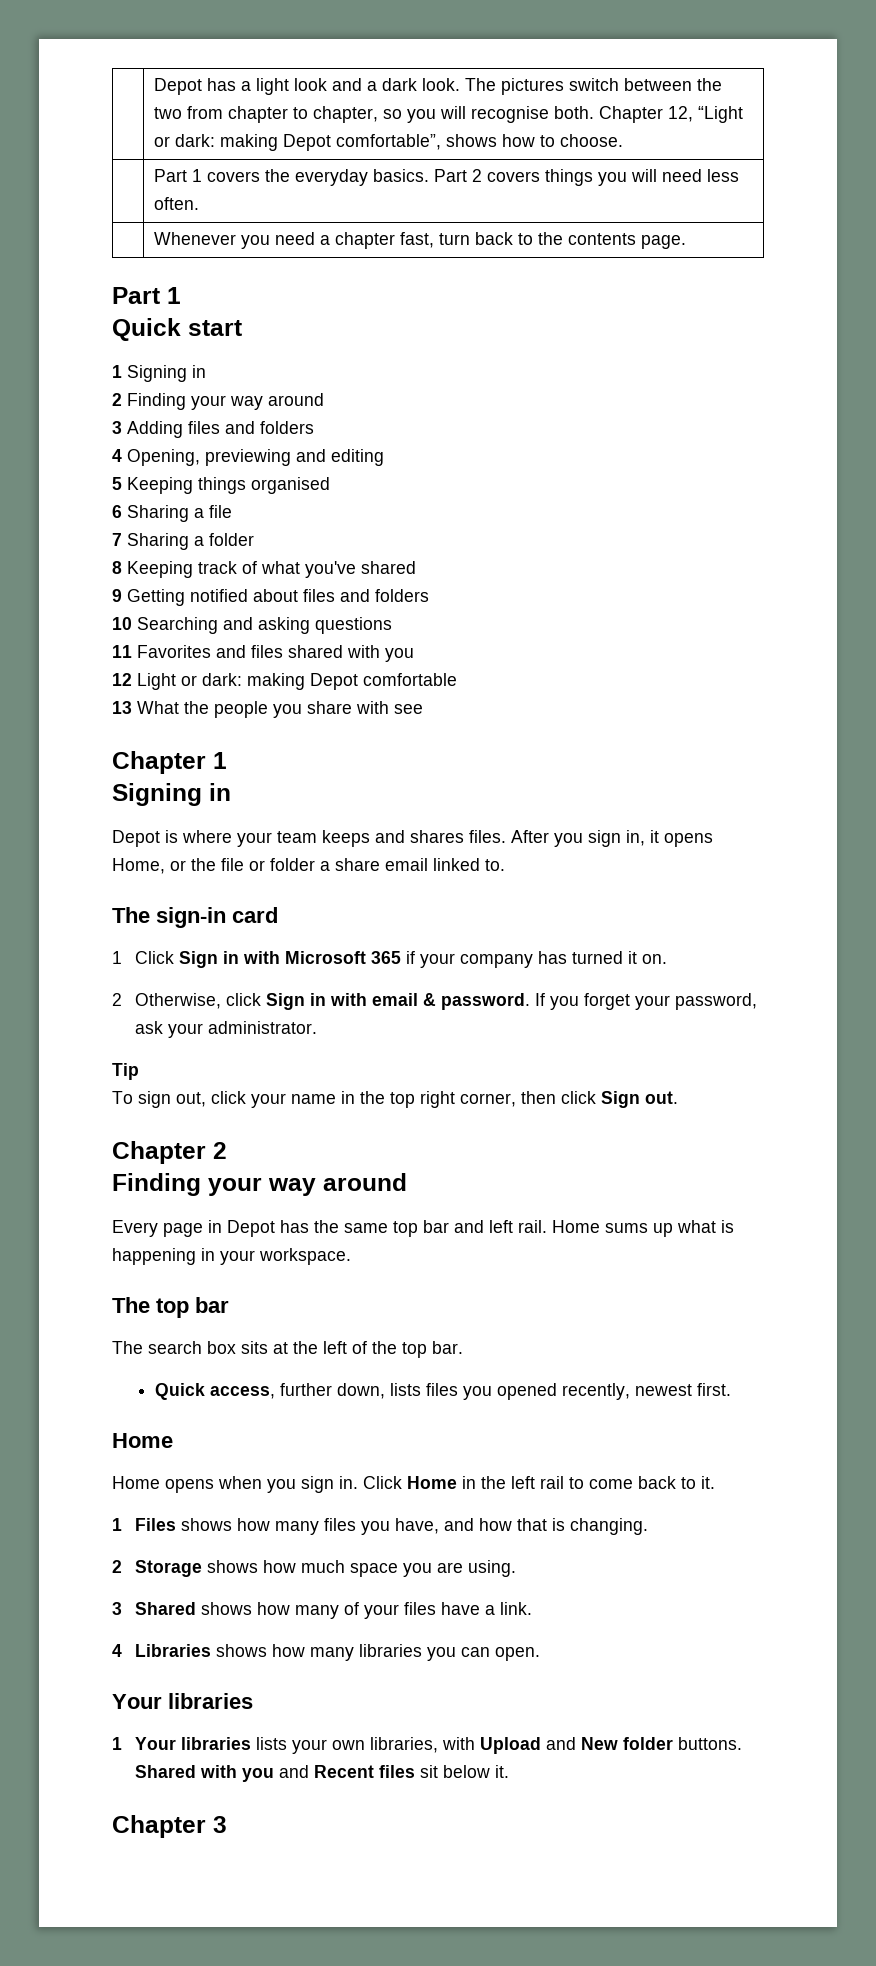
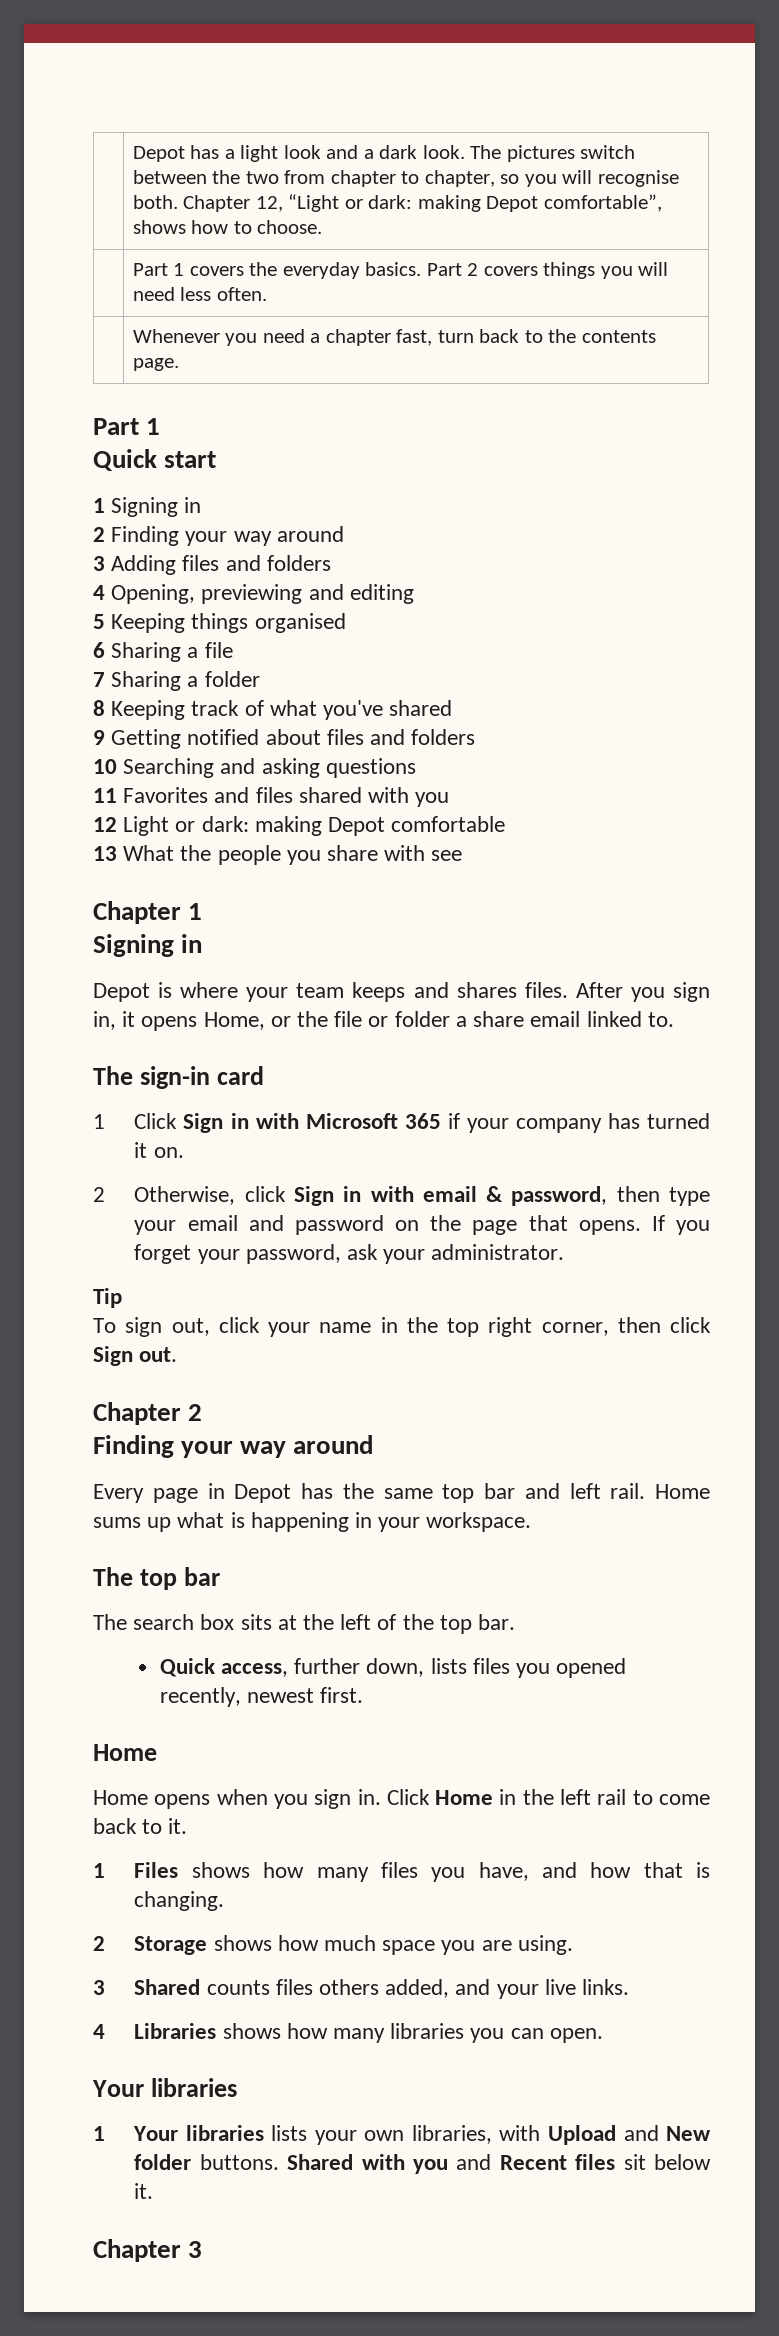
[441,993,531,1010] password. -> [511,1186,711,1206] [134,1215,641,1235] password, then type your email and password on the page that opens.
[201,1602,533,1619] shows how many of your files have a link. -> [206,1979,630,1999] counts files others added, and your live links.

